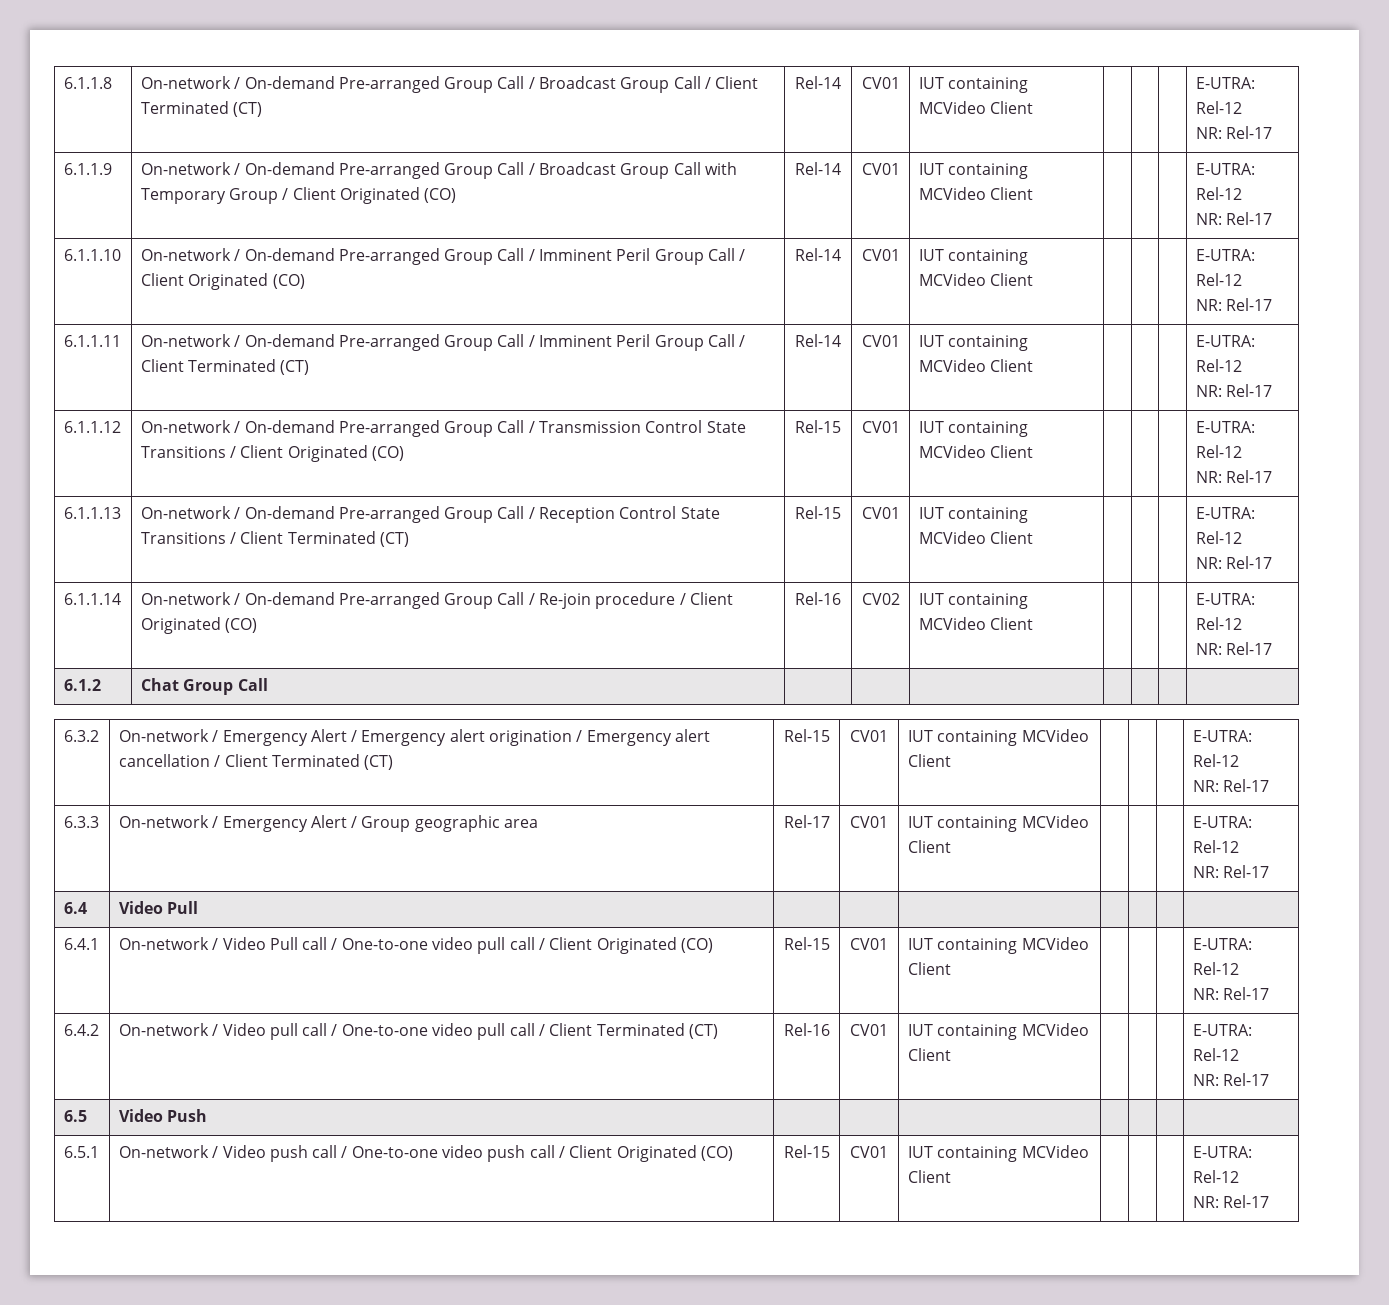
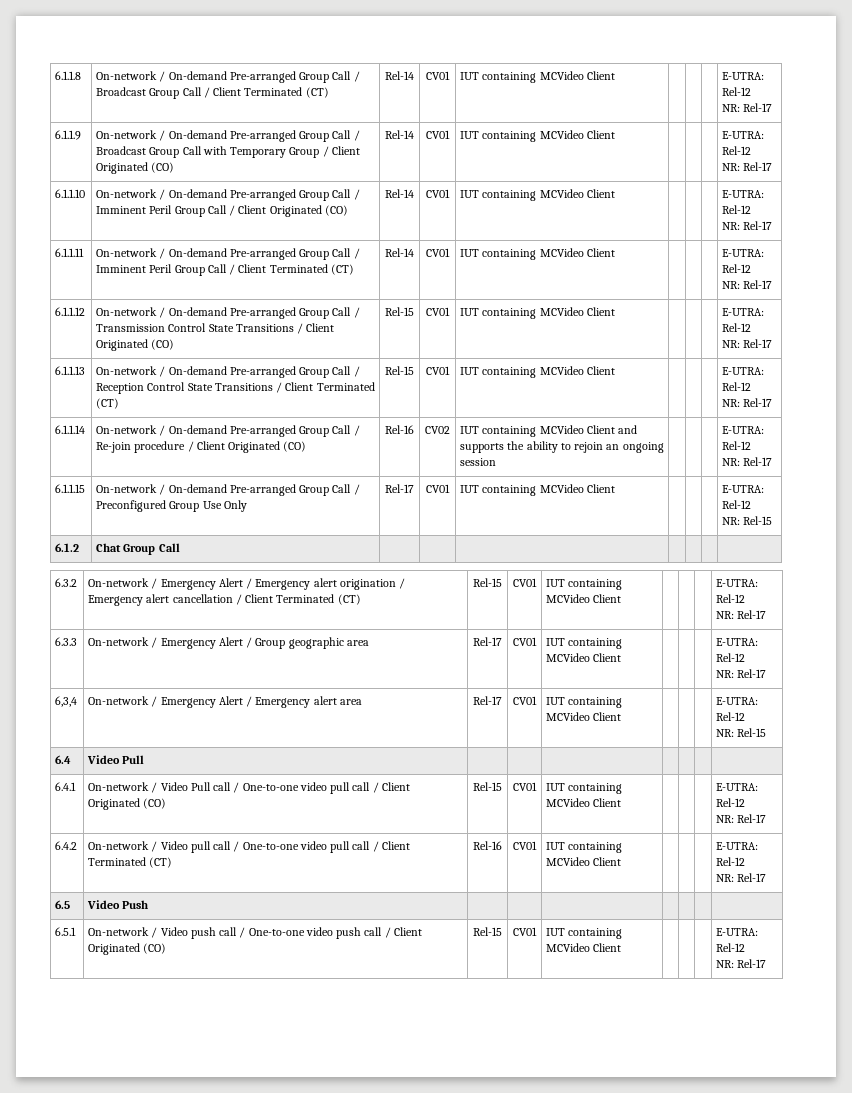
[1195,593,1255,605] [1195,617,1242,630] [1195,642,1273,655] | | | | E-UTRA: Rel-12 // NR: Rel-17 -> [618,425,638,434] [460,441,664,453] [460,458,497,466] [722,426,765,434] [722,441,752,450] [722,457,773,466] [55,484,86,493] [96,484,360,496] [96,500,247,512] [385,484,414,493] [426,484,450,493] [460,484,615,496] [722,485,765,493] [722,500,752,509] [722,516,773,525] and supports the ability to rejoin an ongoing session | | | | E-UTRA: Rel-12 // NR: Rel-17 // 6.1.1.15 | On-network / On-demand Pre-arranged Group Call / Preconfigured Group Use Only | Rel-17 | CV01 | IUT containing MCVideo Client | | | | E-UTRA: Rel-12 // NR: Rel-15
(1270, 871) none -> [55,696,78,707] [88,696,362,708] [473,696,502,705] [513,696,537,705] [546,697,623,708] [546,712,622,721] [716,697,759,705] [716,712,746,721] [716,728,767,737] // 6,3,4 | On-network / Emergency Alert / Emergency alert area | Rel-17 | CV01 | IUT containing MCVideo Client | | | | E-UTRA: Rel-12 // NR: Rel-15

